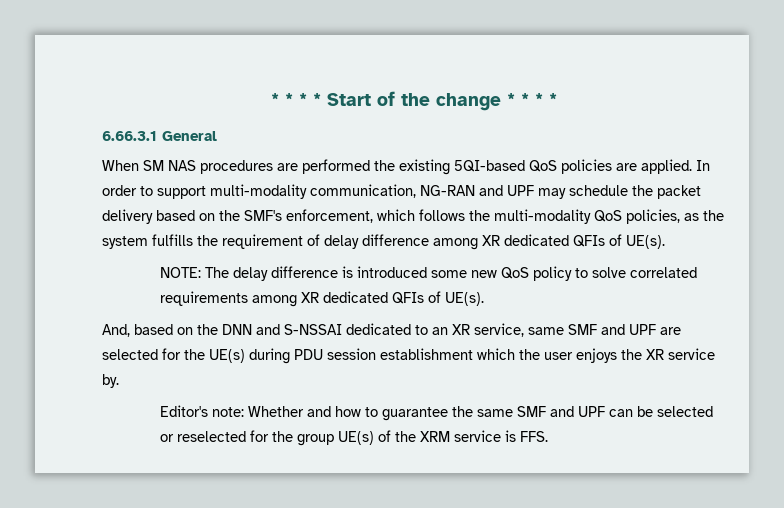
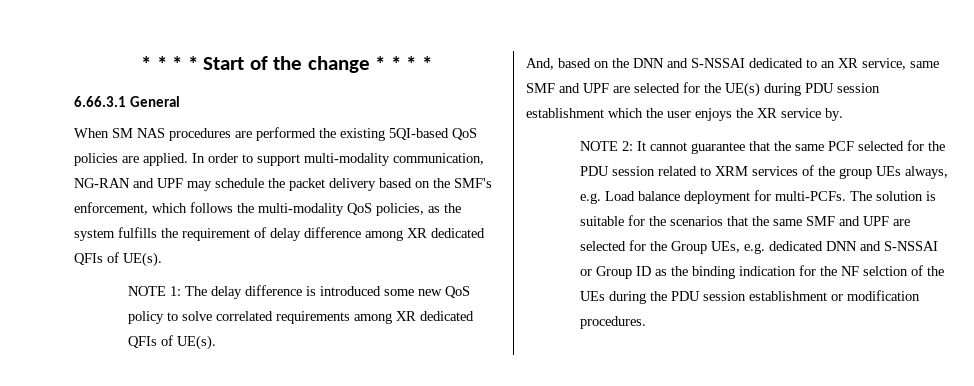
[159,267,201,278] NOTE: -> [128,286,182,296] NOTE 1:
[159,405,448,421] Editor's note: Whether and how to guarantee -> [580,140,946,154] [580,165,949,179] [580,190,937,204] [580,215,749,226] NOTE 2: It cannot guarantee that the same PCF selected for the PDU session related to XRM services of the group UEs always, e.g. Load balance deployment for multi-PCFs. The solution is suitable for the scenarios that
[608,406,713,417] [159,430,548,446] can be selected or reselected for the group UE(s) of the XRM service is FFS. -> [893,219,911,226] [580,240,939,254] [580,265,945,279] [580,290,921,304] [580,316,647,329] are selected for the Group UEs, e.g. dedicated DNN and S-NSSAI or Group ID as the binding indication for the NF selction of the UEs during the PDU session establishment or modification procedures.

